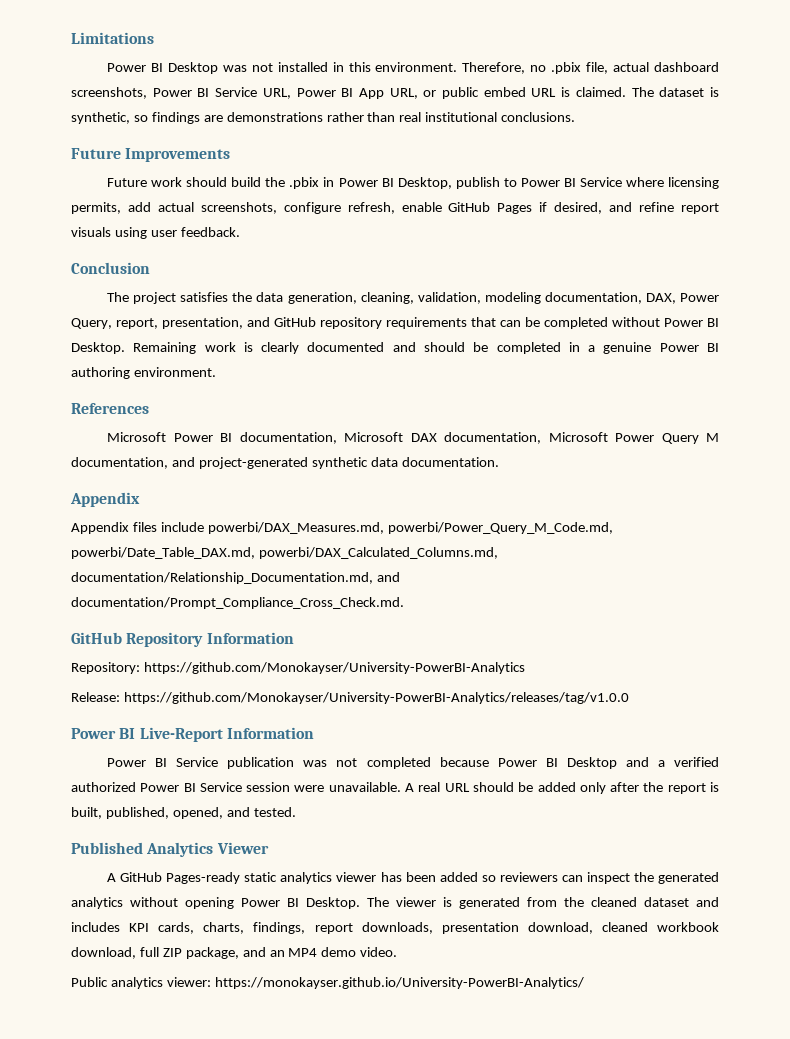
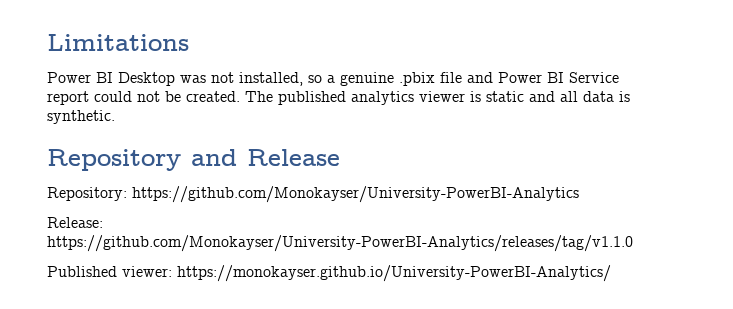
[277,62,719,74] [71,87,719,99] [71,112,576,124] [71,148,231,162] [107,177,719,189] [71,202,719,214] [71,227,240,239] [71,262,150,274] [107,292,719,304] [71,317,719,329] [71,342,720,354] [71,367,216,379] [71,403,149,414] [107,432,719,444] [71,457,499,469] [70,492,140,507] [71,522,613,534] [71,547,498,559] [71,572,400,584] [71,597,404,609] [71,632,294,647] [71,662,525,674] [71,692,629,704] [71,727,314,742] [107,757,719,769] [71,782,719,794] [71,807,296,819] [71,842,269,857] [107,872,719,884] [71,897,719,909] [71,922,720,934] [71,947,398,959] [71,977,163,989] installed in this environment. Therefore, no .pbix file, actual dashboard screenshots, Power BI Service URL, Power BI App URL, or public embed URL is claimed. The dataset is synthetic, so findings are demonstrations rather than real institutional conclusions. // Future Improvements // Future work should build the .pbix in Power BI Desktop, publish to Power BI Service where licensing permits, add actual screenshots, configure refresh, enable GitHub Pages if desired, and refine report visuals using user feedback. // Conclusion // The project satisfies the data generation, cleaning, validation, modeling documentation, DAX, Power Query, report, presentation, and GitHub repository requirements that can be completed without Power BI Desktop. Remaining work is clearly documented and should be completed in a genuine Power BI authoring environment. // References // Microsoft Power BI documentation, Microsoft DAX documentation, Microsoft Power Query M documentation, and project-generated synthetic data documentation. // Appendix // Appendix files include powerbi/DAX_Measures.md, powerbi/Power_Query_M_Code.md, powerbi/Date_Table_DAX.md, powerbi/DAX_Calculated_Columns.md, documentation/Relationship_Documentation.md, and documentation/Prompt_Compliance_Cross_Check.md. // GitHub Repository Information // Repository: https://github.com/Monokayser/University-PowerBI-Analytics // Release: https://github.com/Monokayser/University-PowerBI-Analytics/releases/tag/v1.0.0 // Power BI Live-Report Information // Power BI Service publication was not completed because Power BI Desktop and a verified authorized Power BI Service session were unavailable. A real URL should be added only after the report is built, published, opened, and tested. // Published Analytics Viewer // A GitHub Pages-ready static analytics viewer has been added so reviewers can inspect the generated analytics without opening Power BI Desktop. The viewer is generated from the cleaned dataset and includes KPI cards, charts, findings, report downloads, presentation download, cleaned workbook download, full ZIP package, and an MP4 demo video. // Public analytics -> [239,72,619,86] [47,91,630,105] [47,110,115,124] [47,149,340,171] [47,186,579,203] [47,217,103,228] [47,235,633,252] [47,266,117,277] installed, so a genuine .pbix file and Power BI Service report could not be created. The published analytics viewer is static and all data is synthetic. // Repository and Release // Repository: https://github.com/Monokayser/University-PowerBI-Analytics // Release: https://github.com/Monokayser/University-PowerBI-Analytics/releases/tag/v1.1.0 // Published

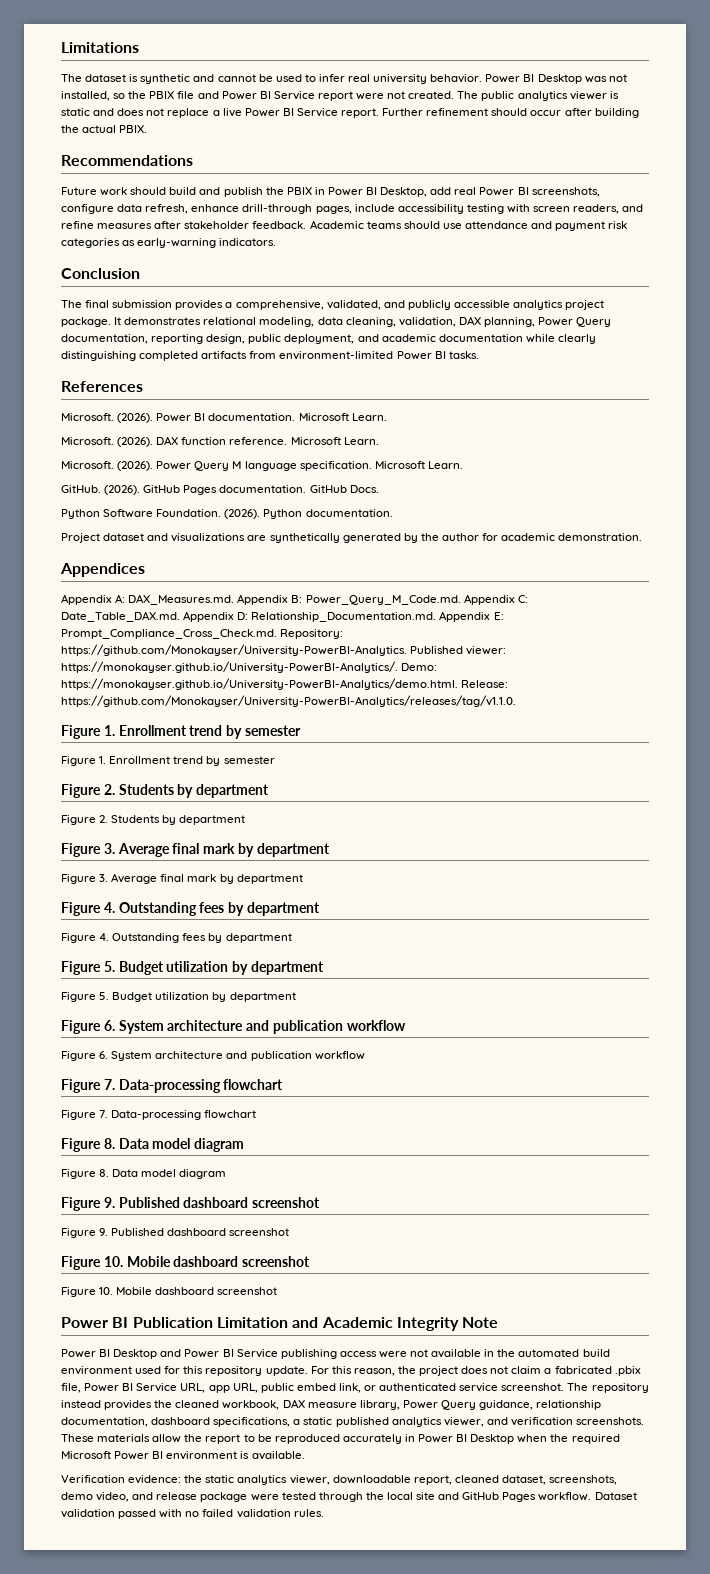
(189, 42) none -> [61,74,483,84] The dataset is synthetic and cannot be used to infer real university behavior.
[327,72,435,86] a genuine .pbix -> [128,91,175,99] the PBIX
[94,91,181,102] could not be -> [356,91,406,100] were not
[278,91,346,105] published -> [481,91,515,101] public
[560,91,630,102] [47,110,115,124] [47,149,340,171] [47,186,579,203] [47,217,103,228] [47,235,633,252] [47,265,611,282] all data is synthetic. // Repository and Release // Repository: https://github.com/Monokayser/University-PowerBI-Analytics // Release: https://github.com/Monokayser/University-PowerBI-Analytics/releases/tag/v1.1.0 // Published viewer: https://monokayser.github.io/University-PowerBI-Analytics/ -> [117,108,639,118] [61,125,148,133] [61,155,193,166] [61,187,600,197] [61,204,644,214] [61,220,628,231] [61,238,277,248] [61,268,140,279] [61,300,605,310] [61,316,612,327] [61,334,596,344] [61,351,479,361] [61,381,143,392] [61,413,387,423] [61,436,379,447] [61,461,463,471] [61,485,379,495] [61,509,393,519] [61,533,643,543] [60,563,145,577] [61,594,528,605] [61,611,504,622] [61,629,344,639] [61,644,507,656] [61,661,438,673] [61,678,509,690] [61,695,516,707] [61,725,301,739] [61,756,275,766] [61,784,270,798] [61,815,246,825] [61,843,330,857] [61,873,303,884] [61,902,320,916] [61,933,292,943] [61,961,324,975] [61,992,296,1002] [61,1020,406,1034] [61,1051,365,1061] [61,1079,284,1093] [61,1110,257,1120] [61,1138,245,1152] [61,1169,227,1179] [61,1197,321,1211] [61,1228,290,1238] [61,1256,311,1270] [61,1287,278,1297] [61,1317,499,1331] [61,1349,610,1359] [61,1366,641,1376] [61,1383,649,1393] [61,1399,602,1410] [61,1417,645,1427] [61,1434,620,1444] [61,1451,305,1460] [61,1475,618,1485] [61,1492,637,1502] [61,1509,324,1519] does not replace a live Power BI Service report. Further refinement should occur after building the actual PBIX. // Recommendations // Future work should build and publish the PBIX in Power BI Desktop, add real Power BI screenshots, configure data refresh, enhance drill-through pages, include accessibility testing with screen readers, and refine measures after stakeholder feedback. Academic teams should use attendance and payment risk categories as early-warning indicators. // Conclusion // The final submission provides a comprehensive, validated, and publicly accessible analytics project package. It demonstrates relational modeling, data cleaning, validation, DAX planning, Power Query documentation, reporting design, public deployment, and academic documentation while clearly distinguishing completed artifacts from environment-limited Power BI tasks. // References // Microsoft. (2026). Power BI documentation. Microsoft Learn. // Microsoft. (2026). DAX function reference. Microsoft Learn. // Microsoft. (2026). Power Query M language specification. Microsoft Learn. // GitHub. (2026). GitHub Pages documentation. GitHub Docs. // Python Software Foundation. (2026). Python documentation. // Project dataset and visualizations are synthetically generated by the author for academic demonstration. // Appendices // Appendix A: DAX_Measures.md. Appendix B: Power_Query_M_Code.md. Appendix C: Date_Table_DAX.md. Appendix D: Relationship_Documentation.md. Appendix E: Prompt_Compliance_Cross_Check.md. Repository: https://github.com/Monokayser/University-PowerBI-Analytics. Published viewer: https://monokayser.github.io/University-PowerBI-Analytics/. Demo: https://monokayser.github.io/University-PowerBI-Analytics/demo.html. Release: https://github.com/Monokayser/University-PowerBI-Analytics/releases/tag/v1.1.0. // Figure 1. Enrollment trend by semester // Figure 1. Enrollment trend by semester // Figure 2. Students by department // Figure 2. Students by department // Figure 3. Average final mark by department // Figure 3. Average final mark by department // Figure 4. Outstanding fees by department // Figure 4. Outstanding fees by department // Figure 5. Budget utilization by department // Figure 5. Budget utilization by department // Figure 6. System architecture and publication workflow // Figure 6. System architecture and publication workflow // Figure 7. Data-processing flowchart // Figure 7. Data-processing flowchart // Figure 8. Data model diagram // Figure 8. Data model diagram // Figure 9. Published dashboard screenshot // Figure 9. Published dashboard screenshot // Figure 10. Mobile dashboard screenshot // Figure 10. Mobile dashboard screenshot // Power BI Publication Limitation and Academic Integrity Note // Power BI Desktop and Power BI Service publishing access were not available in the automated build environment used for this repository update. For this reason, the project does not claim a fabricated .pbix file, Power BI Service URL, app URL, public embed link, or authenticated service screenshot. The repository instead provides the cleaned workbook, DAX measure library, Power Query guidance, relationship documentation, dashboard specifications, a static published analytics viewer, and verification screenshots. These materials allow the report to be reproduced accurately in Power BI Desktop when the required Microsoft Power BI environment is available. // Verification evidence: the static analytics viewer, downloadable report, cleaned dataset, screenshots, demo video, and release package were tested through the local site and GitHub Pages workflow. Dataset validation passed with no failed validation rules.

